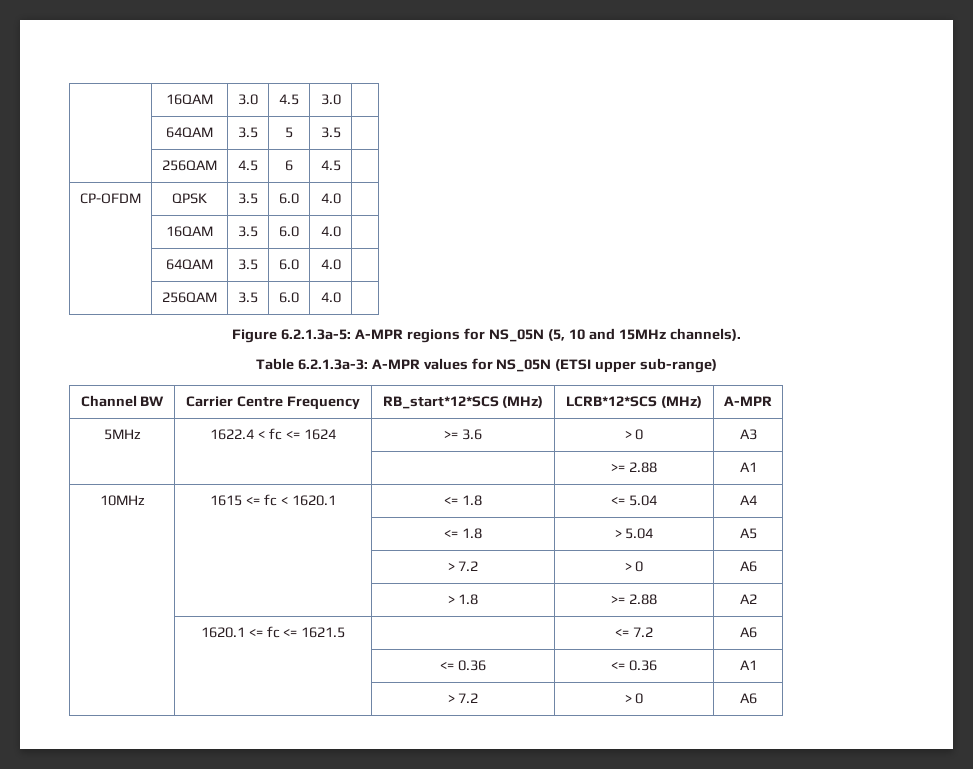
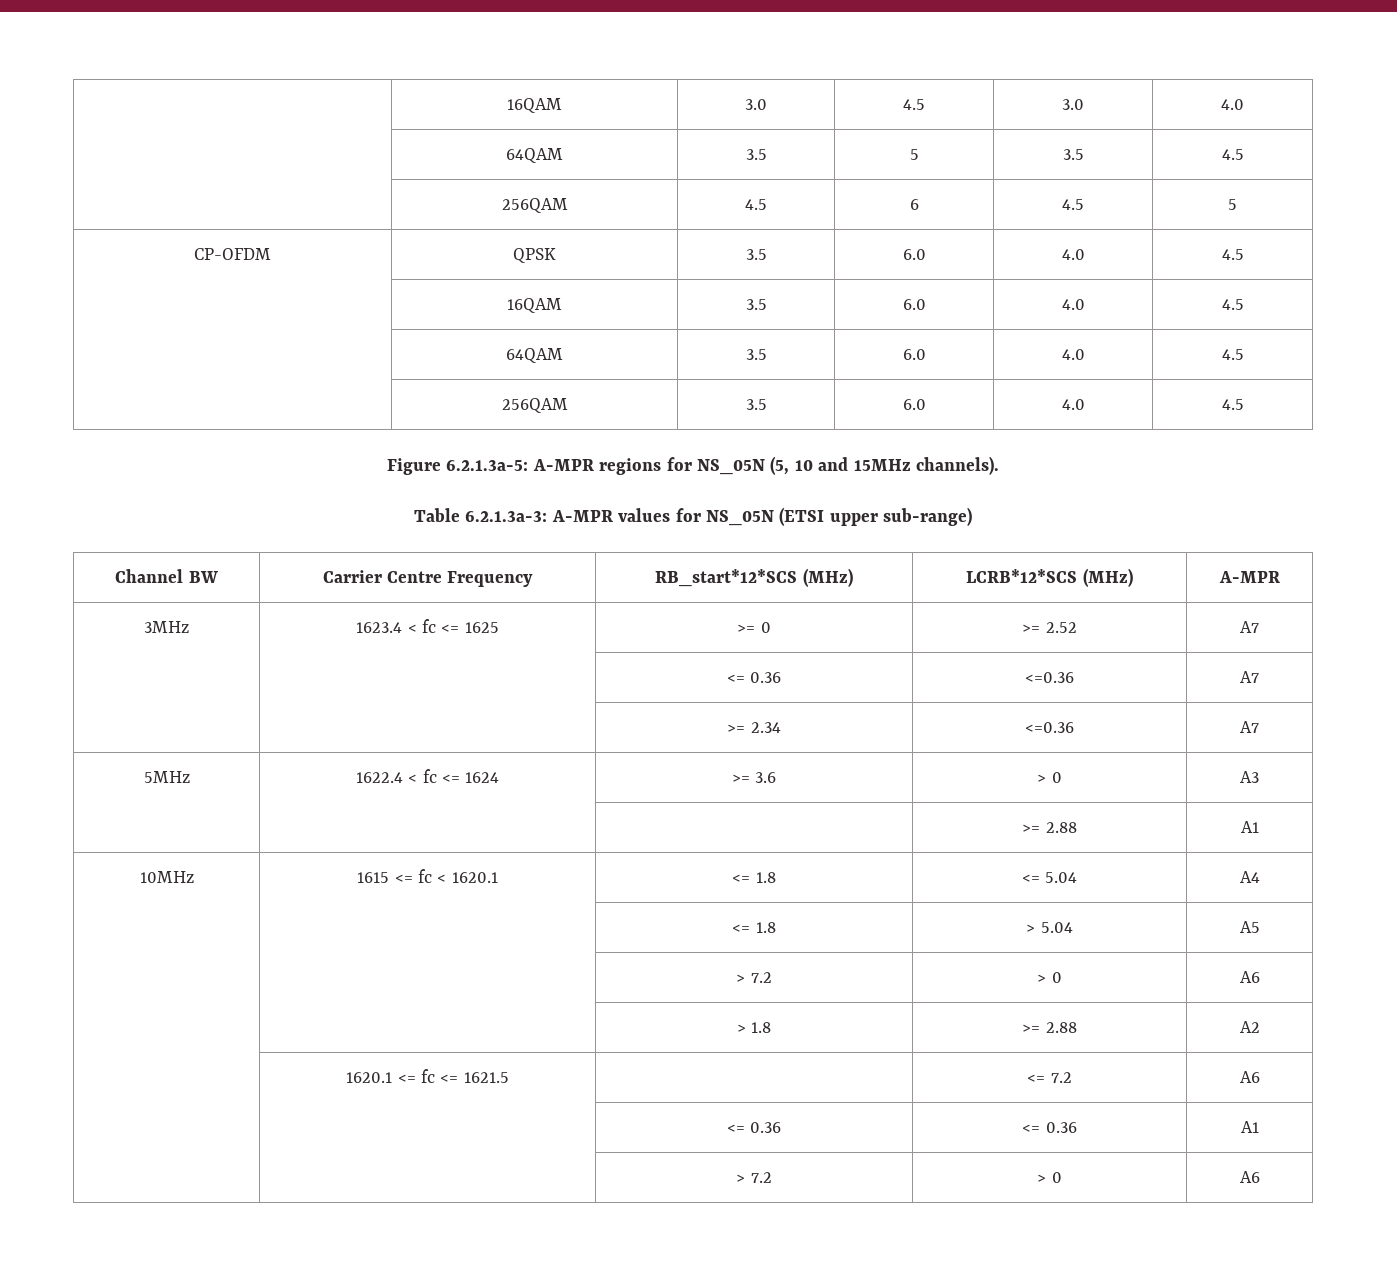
(341, 99) none -> [1221,99,1244,110] 4.0
(341, 132) none -> [1221,149,1244,160] 4.5
(341, 165) none -> [1228,199,1237,210] 5
(341, 198) none -> [1221,249,1244,260] 4.5
(341, 231) none -> [1221,299,1244,310] 4.5
(341, 264) none -> [1221,349,1244,360] 4.5
(341, 297) none -> [1221,399,1244,410] 4.5
(772, 401) none -> [144,621,189,633] [356,619,499,633] [737,622,771,633] [1022,622,1077,633] [1240,621,1259,633] [726,672,782,683] [1025,672,1074,683] [1240,671,1259,683] [727,722,781,733] [1025,722,1074,733] [1240,721,1259,733] // 3MHz | 1623.4 < fc <= 1625 | >= 0 | >= 2.52 | A7 // | | <= 0.36 | <=0.36 | A7 // | | >= 2.34 | <=0.36 | A7

